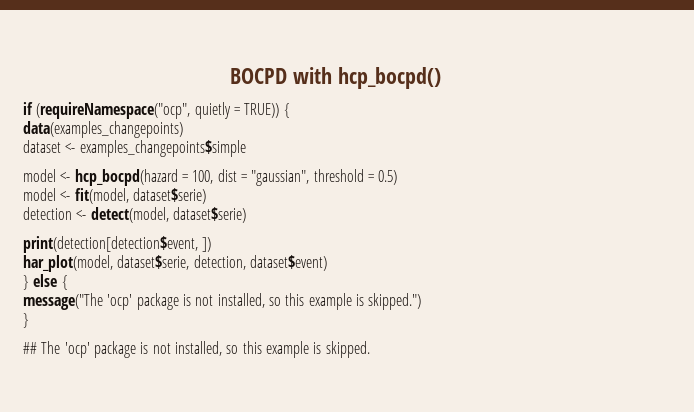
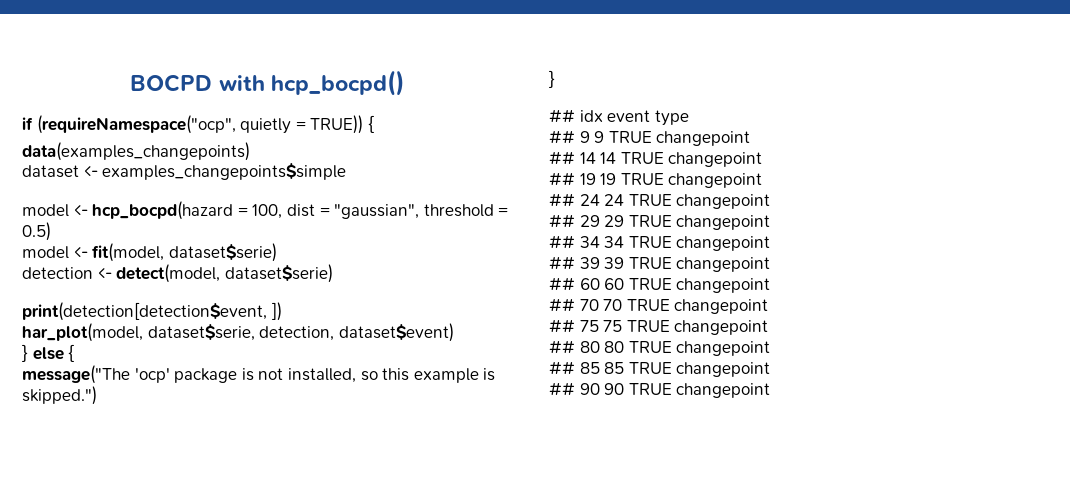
[41,341,370,358] The 'ocp' package is not installed, so this example is skipped. -> [579,110,689,126] [549,130,751,146] [549,151,763,167] [549,172,763,188] [549,193,771,209] [549,214,771,230] [549,235,771,251] [549,256,771,272] [549,277,771,293] [549,298,769,314] [549,319,769,335] [549,340,771,356] [549,361,771,377] [549,382,771,398] idx event type // ## 9 9 TRUE changepoint // ## 14 14 TRUE changepoint // ## 19 19 TRUE changepoint // ## 24 24 TRUE changepoint // ## 29 29 TRUE changepoint // ## 34 34 TRUE changepoint // ## 39 39 TRUE changepoint // ## 60 60 TRUE changepoint // ## 70 70 TRUE changepoint // ## 75 75 TRUE changepoint // ## 80 80 TRUE changepoint // ## 85 85 TRUE changepoint // ## 90 90 TRUE changepoint

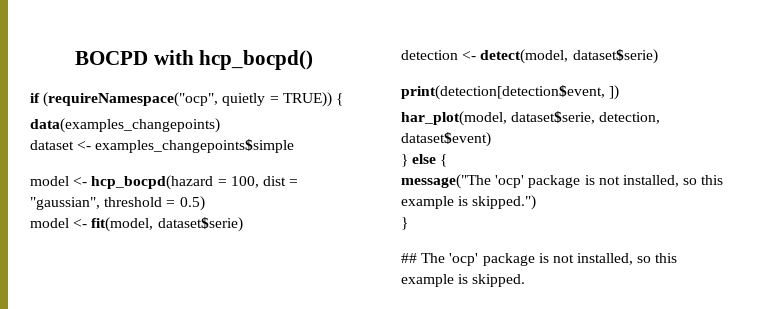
[579,110,689,126] [549,130,751,146] [549,151,763,167] [549,172,763,188] [549,193,771,209] [549,214,771,230] [549,235,771,251] [549,256,771,272] [549,277,771,293] [549,298,769,314] [549,319,769,335] [549,340,771,356] [549,361,771,377] [549,382,771,398] idx event type // ## 9 9 TRUE changepoint // ## 14 14 TRUE changepoint // ## 19 19 TRUE changepoint // ## 24 24 TRUE changepoint // ## 29 29 TRUE changepoint // ## 34 34 TRUE changepoint // ## 39 39 TRUE changepoint // ## 60 60 TRUE changepoint // ## 70 70 TRUE changepoint // ## 75 75 TRUE changepoint // ## 80 80 TRUE changepoint // ## 85 85 TRUE changepoint // ## 90 90 TRUE changepoint -> [421,253,678,266] [401,274,526,287] The 'ocp' package is not installed, so this example is skipped.

